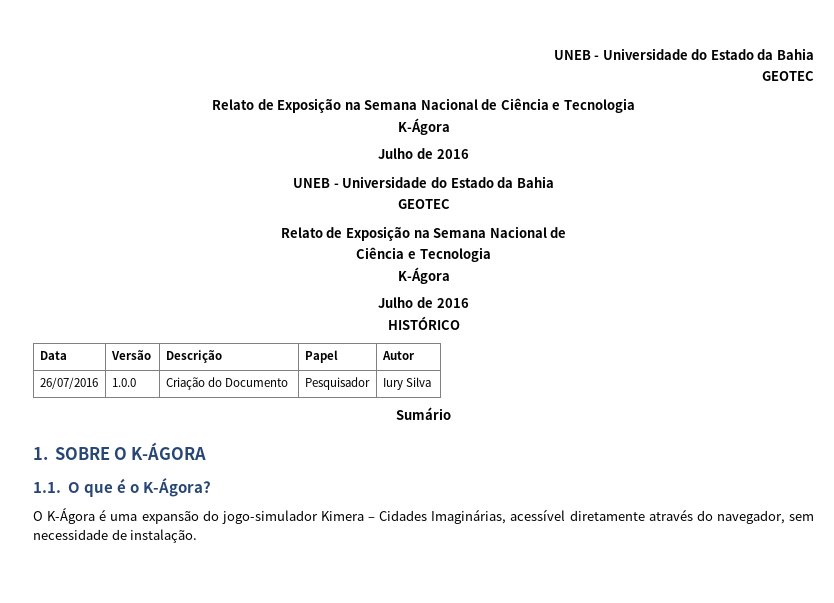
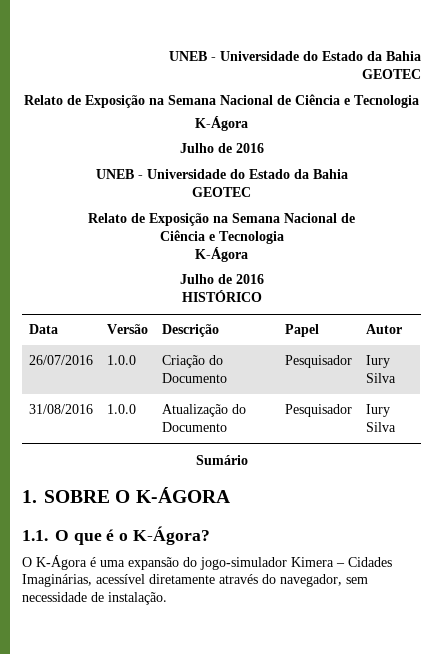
(431, 382) none -> [28,404,93,414] [106,404,136,414] [161,404,246,417] [161,422,227,432] [284,404,352,417] [365,404,390,417] [365,422,396,432] // 31/08/2016 | 1.0.0 | Atualização do Documento | Pesquisador | Iury Silva

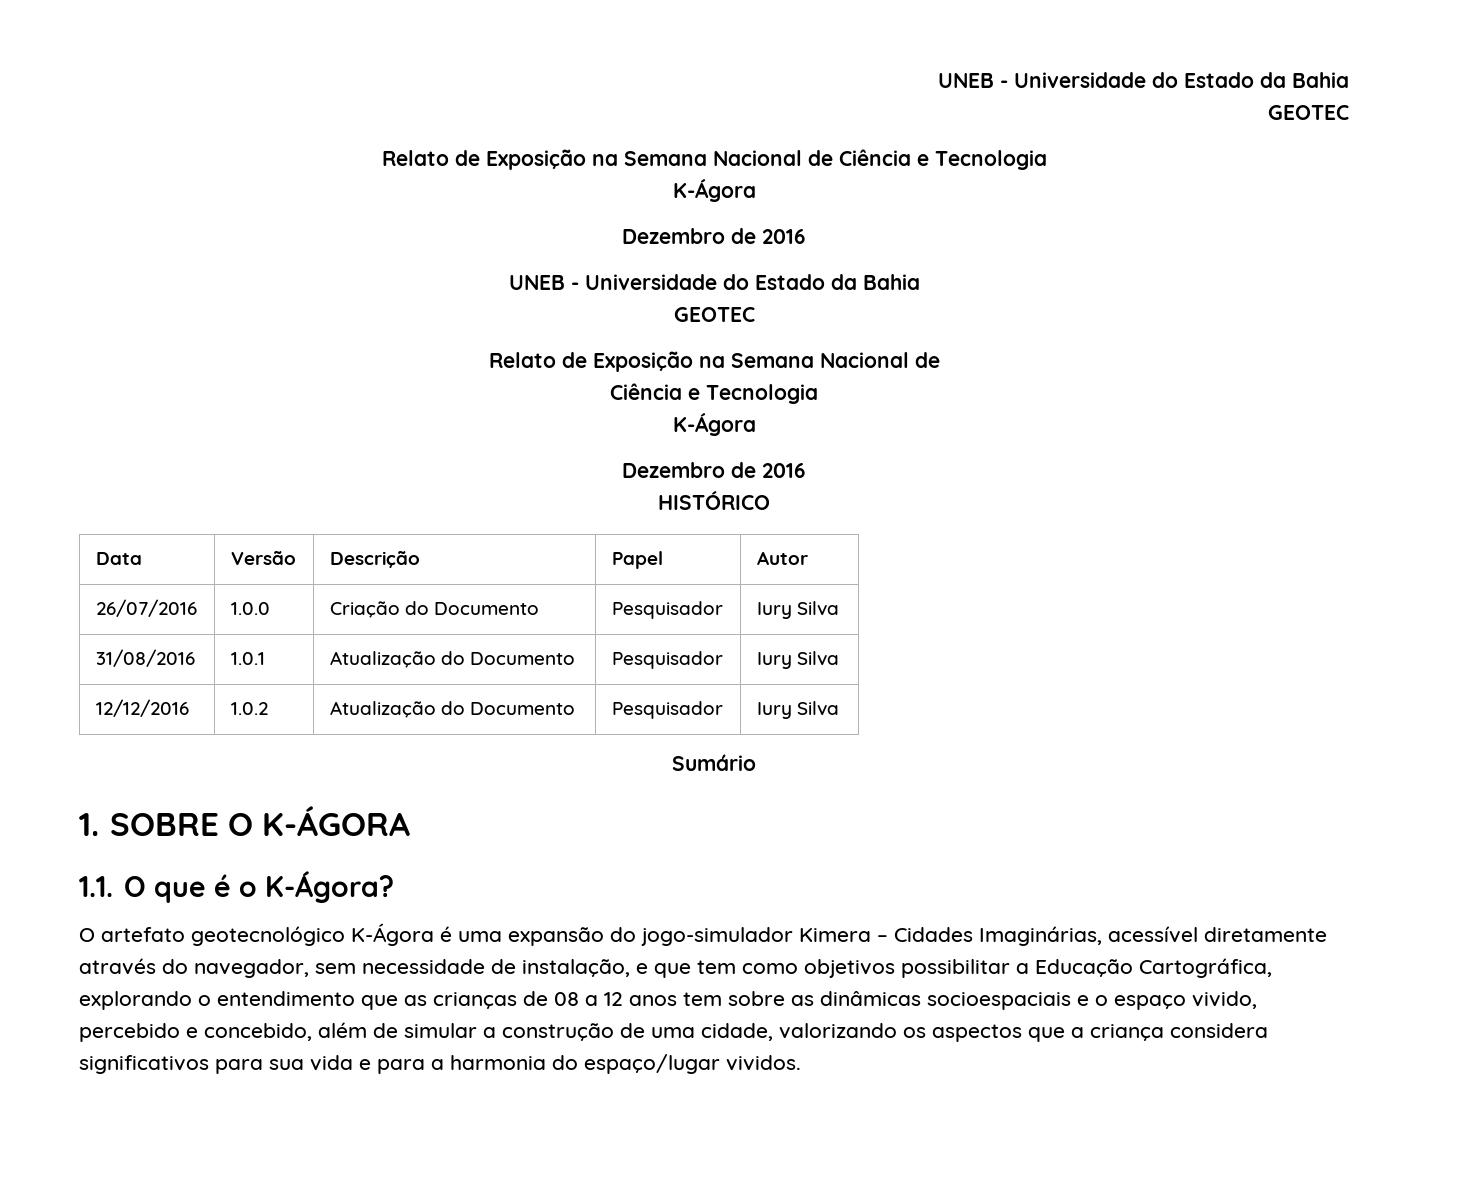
[179,143,214,153] Julho -> [622,228,725,244] Dezembro
[179,274,214,284] Julho -> [622,462,725,478] Dezembro
[106,404,136,414] 1.0.0 -> [230,652,265,665] [329,651,575,668] [611,651,723,669] [756,651,839,669] [95,699,189,717] [230,702,268,715] 1.0.1 | Atualização do Documento | Pesquisador | Iury Silva // 12/12/2016 | 1.0.2
(32, 562) none -> [101,926,345,946] artefato geotecnológico
[108,592,167,605] instalação. -> [522,958,1272,978] [79,991,1257,1010] [79,1022,1268,1042] [79,1054,801,1074] instalação, e que tem como objetivos possibilitar a Educação Cartográfica, explorando o entendimento que as crianças de 08 a 12 anos tem sobre as dinâmicas socioespaciais e o espaço vivido, percebido e concebido, além de simular a construção de uma cidade, valorizando os aspectos que a criança considera significativos para sua vida e para a harmonia do espaço/lugar vividos.

